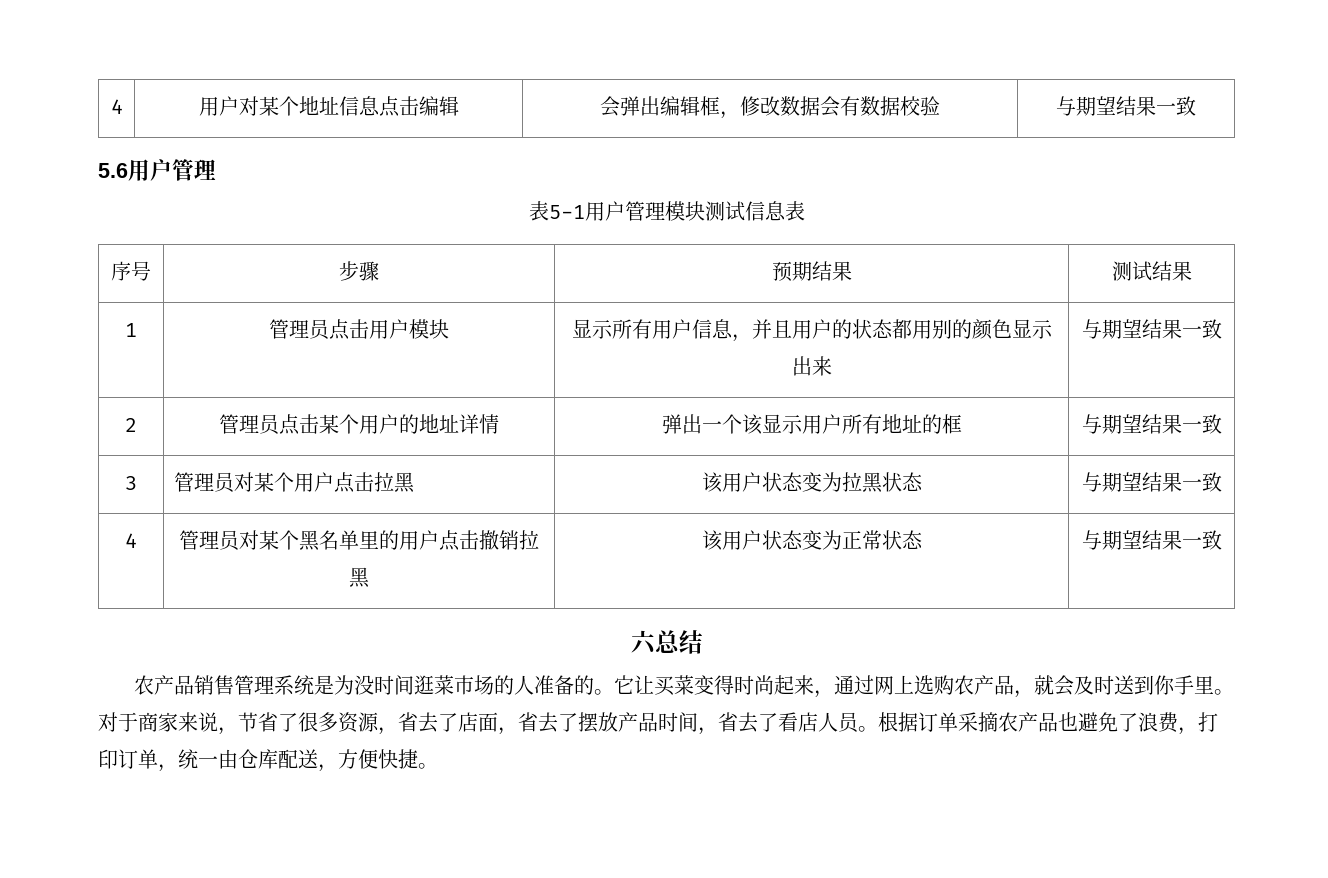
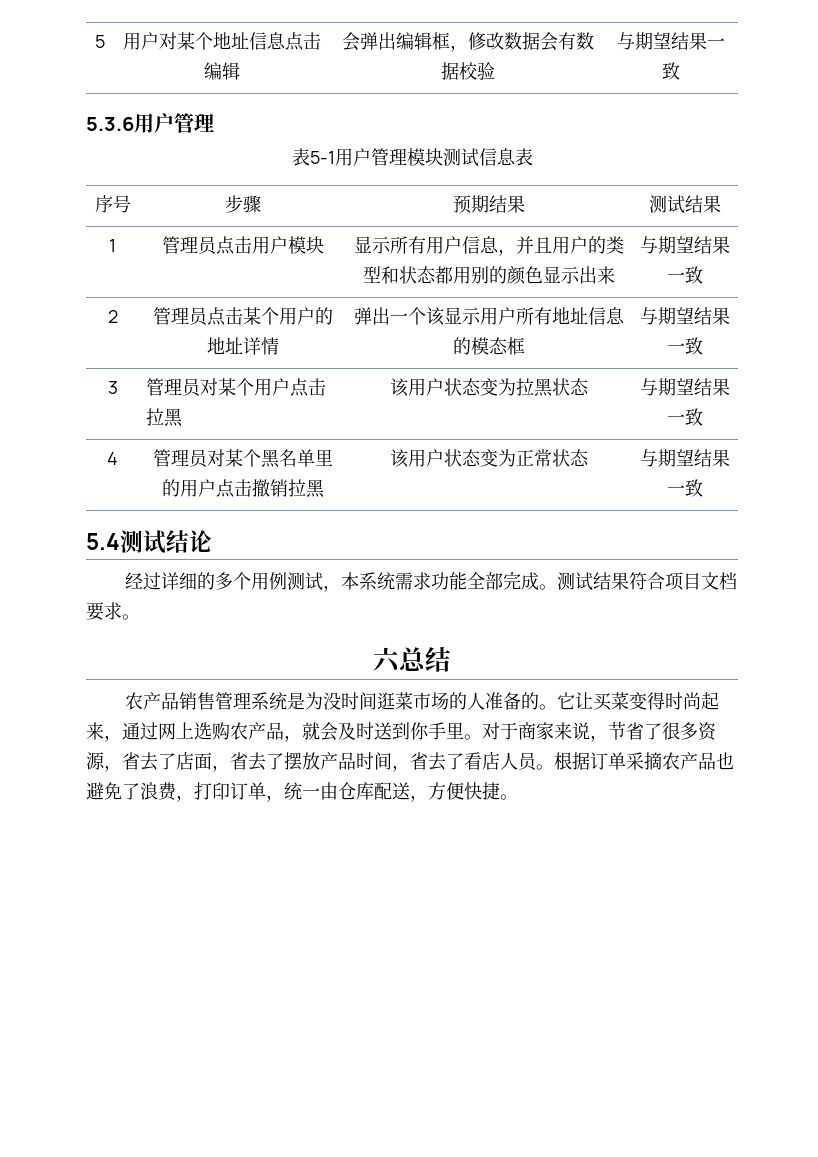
[110,99,123,114] 4 -> [94,35,105,48] 5
[98,163,128,178] 5.6 -> [86,117,134,131] 5.3.6
(852, 329) none -> [606,236,624,254] [363,266,399,284] 类型和
[921,414,942,434] 的 -> [588,307,625,325] [453,337,508,355] 信息的模态
(1222, 540) none -> [86,530,212,554] [124,571,737,592] [86,602,140,621] // 5.4测试结论 // 经过详细的多个用例测试，本系统需求功能全部完成。测试结果符合项目文档要求。

